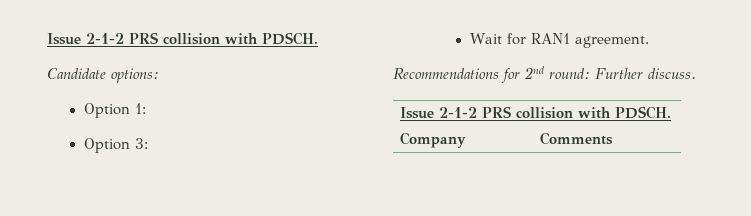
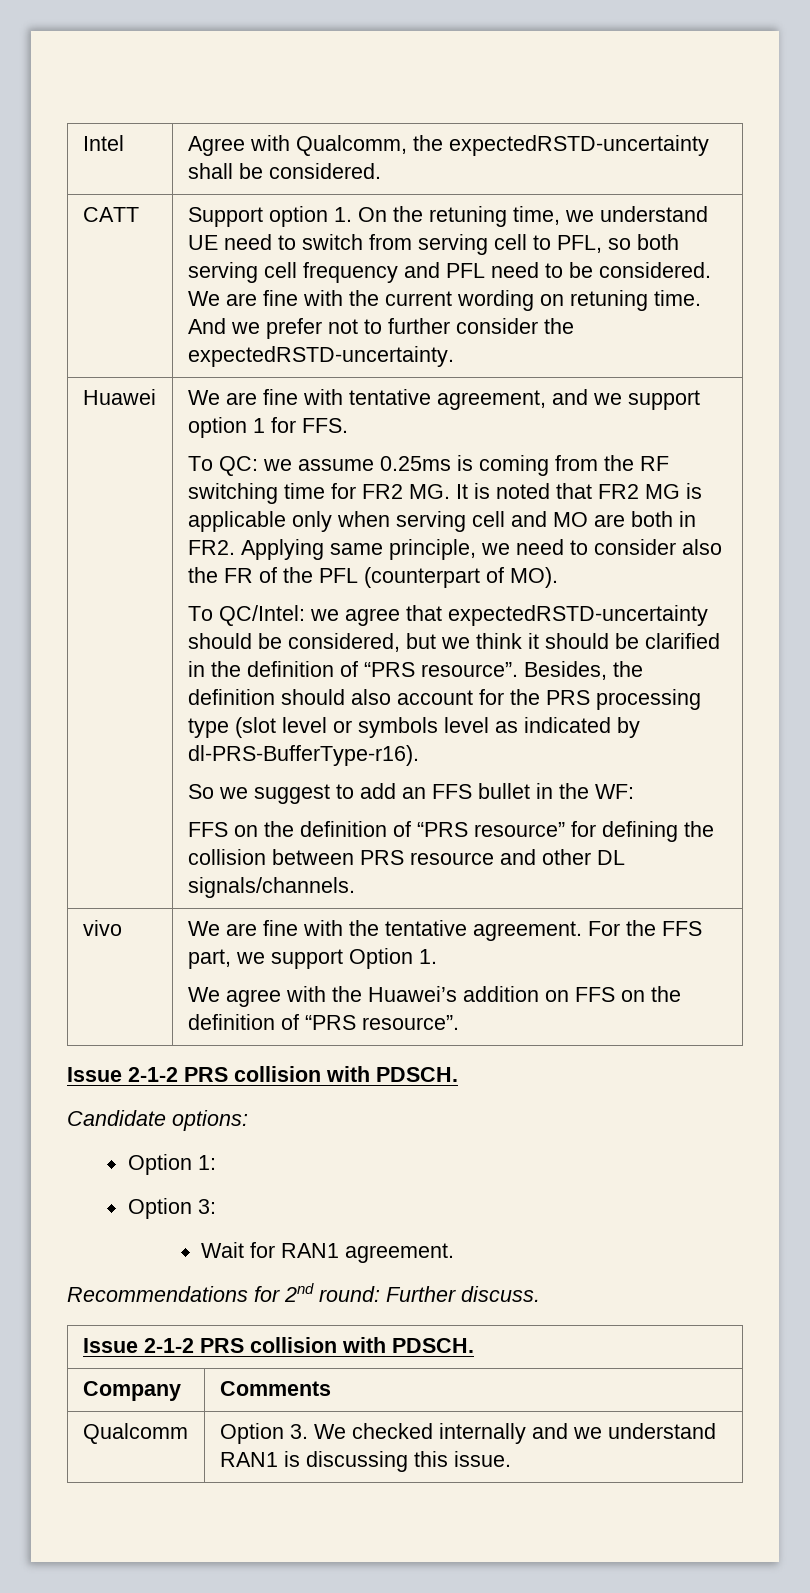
(47, 39) none -> [82,135,124,151] [187,135,709,156] [187,163,381,179] [82,207,139,222] [187,206,708,227] [187,234,679,255] [187,262,711,283] [187,290,701,311] [187,318,574,339] [187,346,454,367] [82,389,156,405] [187,389,700,410] [187,417,348,438] [187,455,669,476] [187,483,702,504] [187,511,696,532] [187,539,722,560] [187,567,558,588] [187,605,708,626] [187,633,720,652] [187,661,643,680] [187,689,701,710] [187,717,640,738] [187,745,419,766] [187,783,634,804] [187,821,714,842] [187,849,625,865] [187,877,355,898] [82,920,122,936] [187,920,702,941] [187,948,437,969] [187,986,681,1007] [187,1014,459,1030] Intel | Agree with Qualcomm, the expectedRSTD-uncertainty shall be considered. // CATT | Support option 1. On the retuning time, we understand UE need to switch from serving cell to PFL, so both serving cell frequency and PFL need to be considered. We are fine with the current wording on retuning time. And we prefer not to further consider the expectedRSTD-uncertainty. // Huawei | We are fine with tentative agreement, and we support option 1 for FFS. // To QC: we assume 0.25ms is coming from the RF switching time for FR2 MG. It is noted that FR2 MG is applicable only when serving cell and MO are both in FR2. Applying same principle, we need to consider also the FR of the PFL (counterpart of MO). // To QC/Intel: we agree that expectedRSTD-uncertainty should be considered, but we think it should be clarified in the definition of “PRS resource”. Besides, the definition should also account for the PRS processing type (slot level or symbols level as indicated by dl-PRS-BufferType-r16). // So we suggest to add an FFS bullet in the WF: // FFS on the definition of “PRS resource” for defining the collision between PRS resource and other DL signals/channels. // vivo | We are fine with the tentative agreement. For the FFS part, we support Option 1. // We agree with the Huawei’s addition on FFS on the definition of “PRS resource”. //
(614, 138) none -> [82,1423,188,1444] [219,1423,716,1444] [219,1451,511,1472] // Qualcomm | Option 3. We checked internally and we understand RAN1 is discussing this issue.

